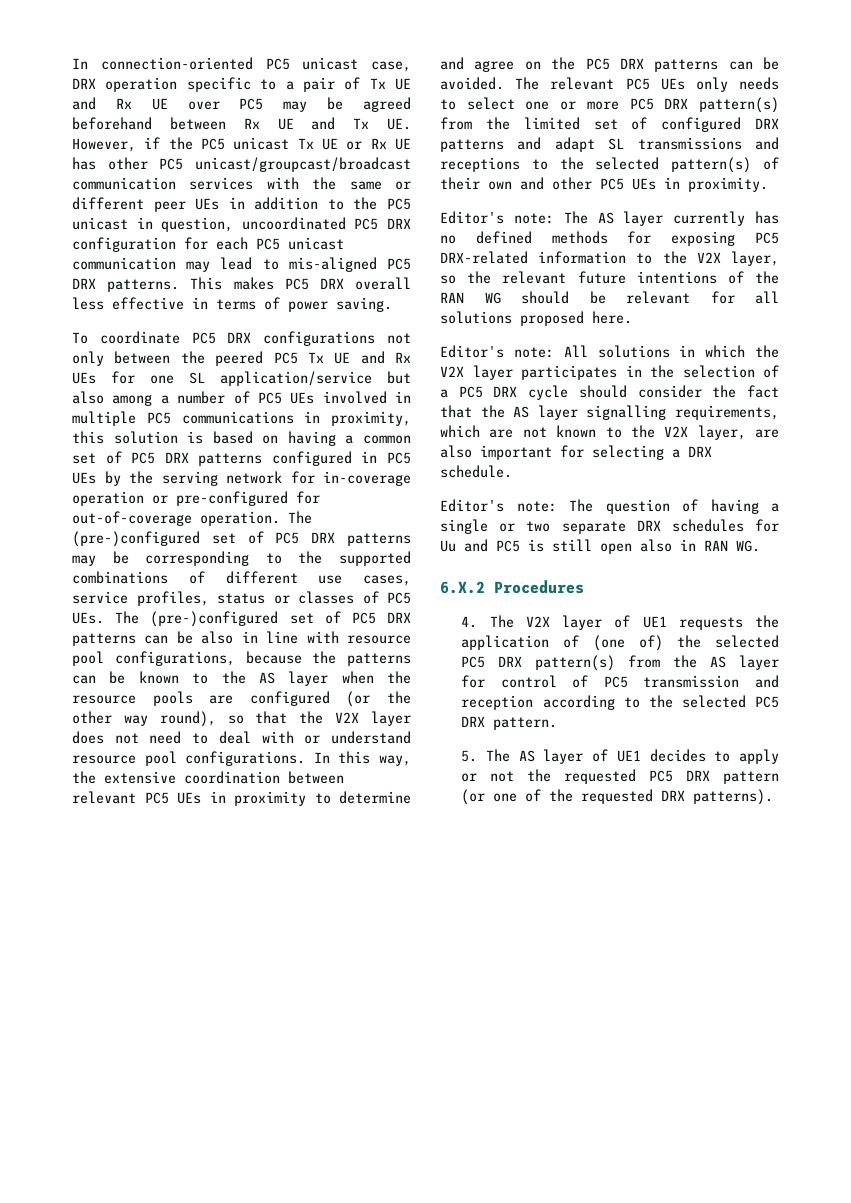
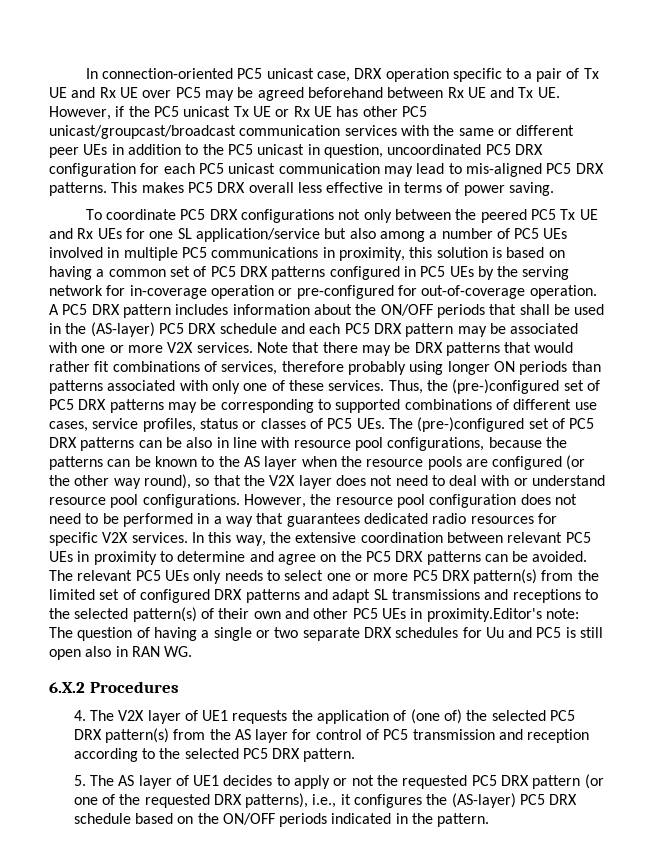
[288,511,312,524] The -> [49,304,605,318] [49,322,579,337] [49,342,574,356] [49,361,601,375] [49,380,448,394] A PC5 DRX pattern includes information about the ON/OFF periods that shall be used in the (AS-layer) PC5 DRX schedule and each PC5 DRX pattern may be associated with one or more V2X services. Note that there may be DRX patterns that would rather fit combinations of services, therefore probably using longer ON periods than patterns associated with only one of these services. Thus, the
[298,551,323,564] the -> (331, 404) none
(306, 758) none -> [243,494,577,508] [49,513,557,527] [49,532,188,546] However, the resource pool configuration does not need to be performed in a way that guarantees dedicated radio resources for specific V2X services.
[688,177,768,192] [440,211,779,226] [440,231,779,246] [440,251,779,266] [440,271,779,284] [440,291,779,304] [440,311,632,326] [440,345,779,358] [440,365,779,380] [440,385,779,400] [440,405,779,420] [440,425,779,440] [440,445,712,460] [440,465,512,478] [440,499,504,512] proximity. // Editor's note: The AS layer currently has no defined methods for exposing PC5 DRX-related information to the V2X layer, so the relevant future intentions of the RAN WG should be relevant for all solutions proposed here. // Editor's note: All solutions in which the V2X layer participates in the selection of a PC5 DRX cycle should consider the fact that the AS layer signalling requirements, which are not known to the V2X layer, are also important for selecting a DRX schedule. // Editor's -> [426,608,542,622] proximity.Editor's
[693,789,774,805] patterns). -> [245,793,578,808] [73,813,490,827] patterns), i.e., it configures the (AS-layer) PC5 DRX schedule based on the ON/OFF periods indicated in the pattern.

